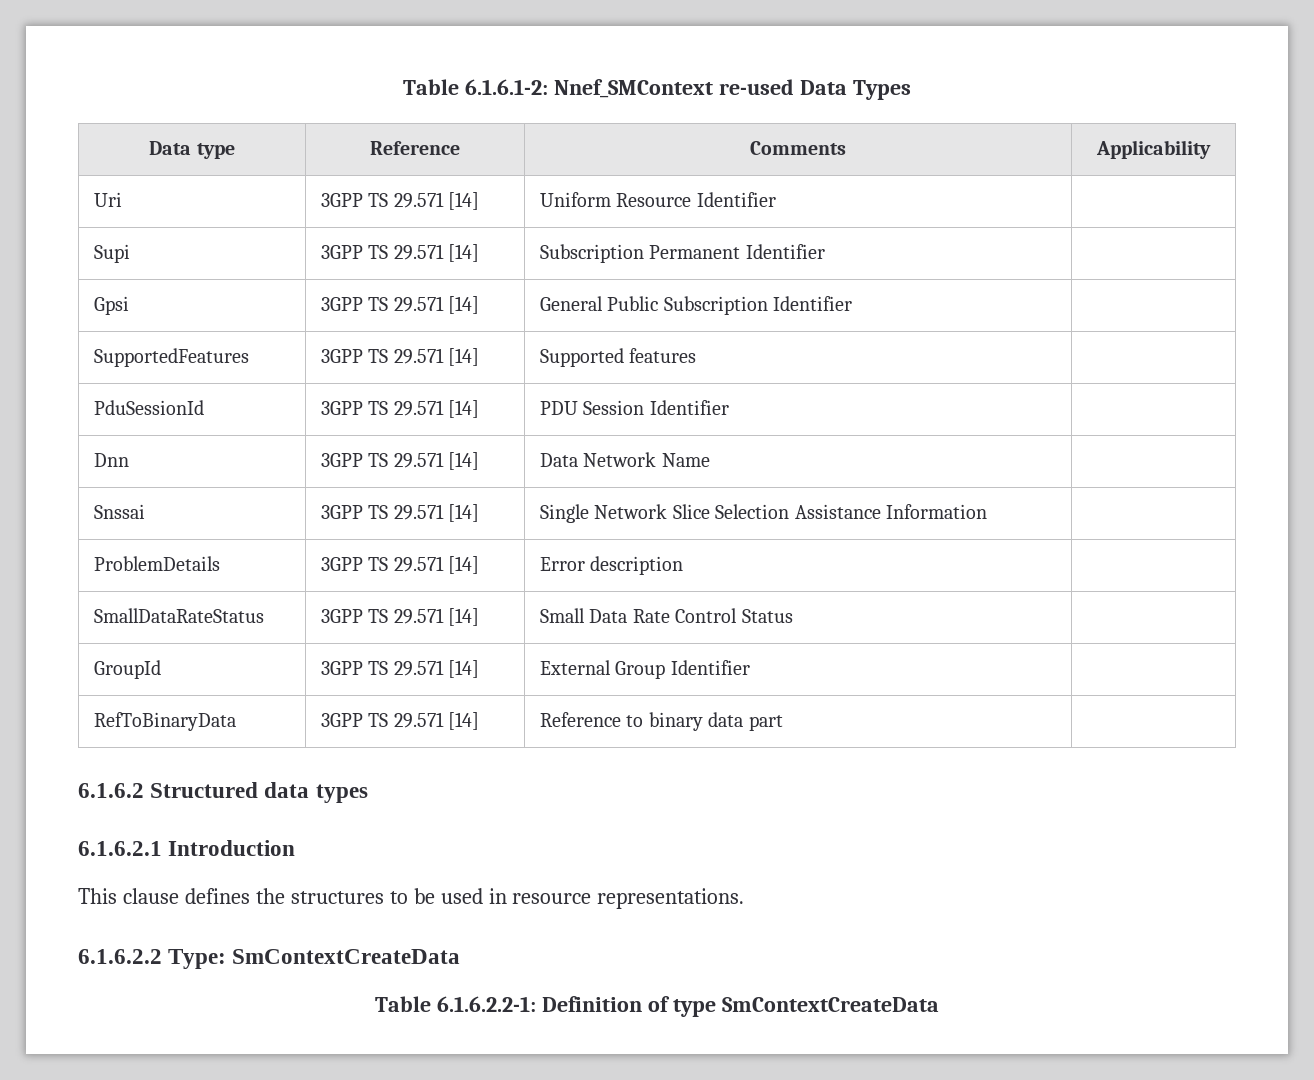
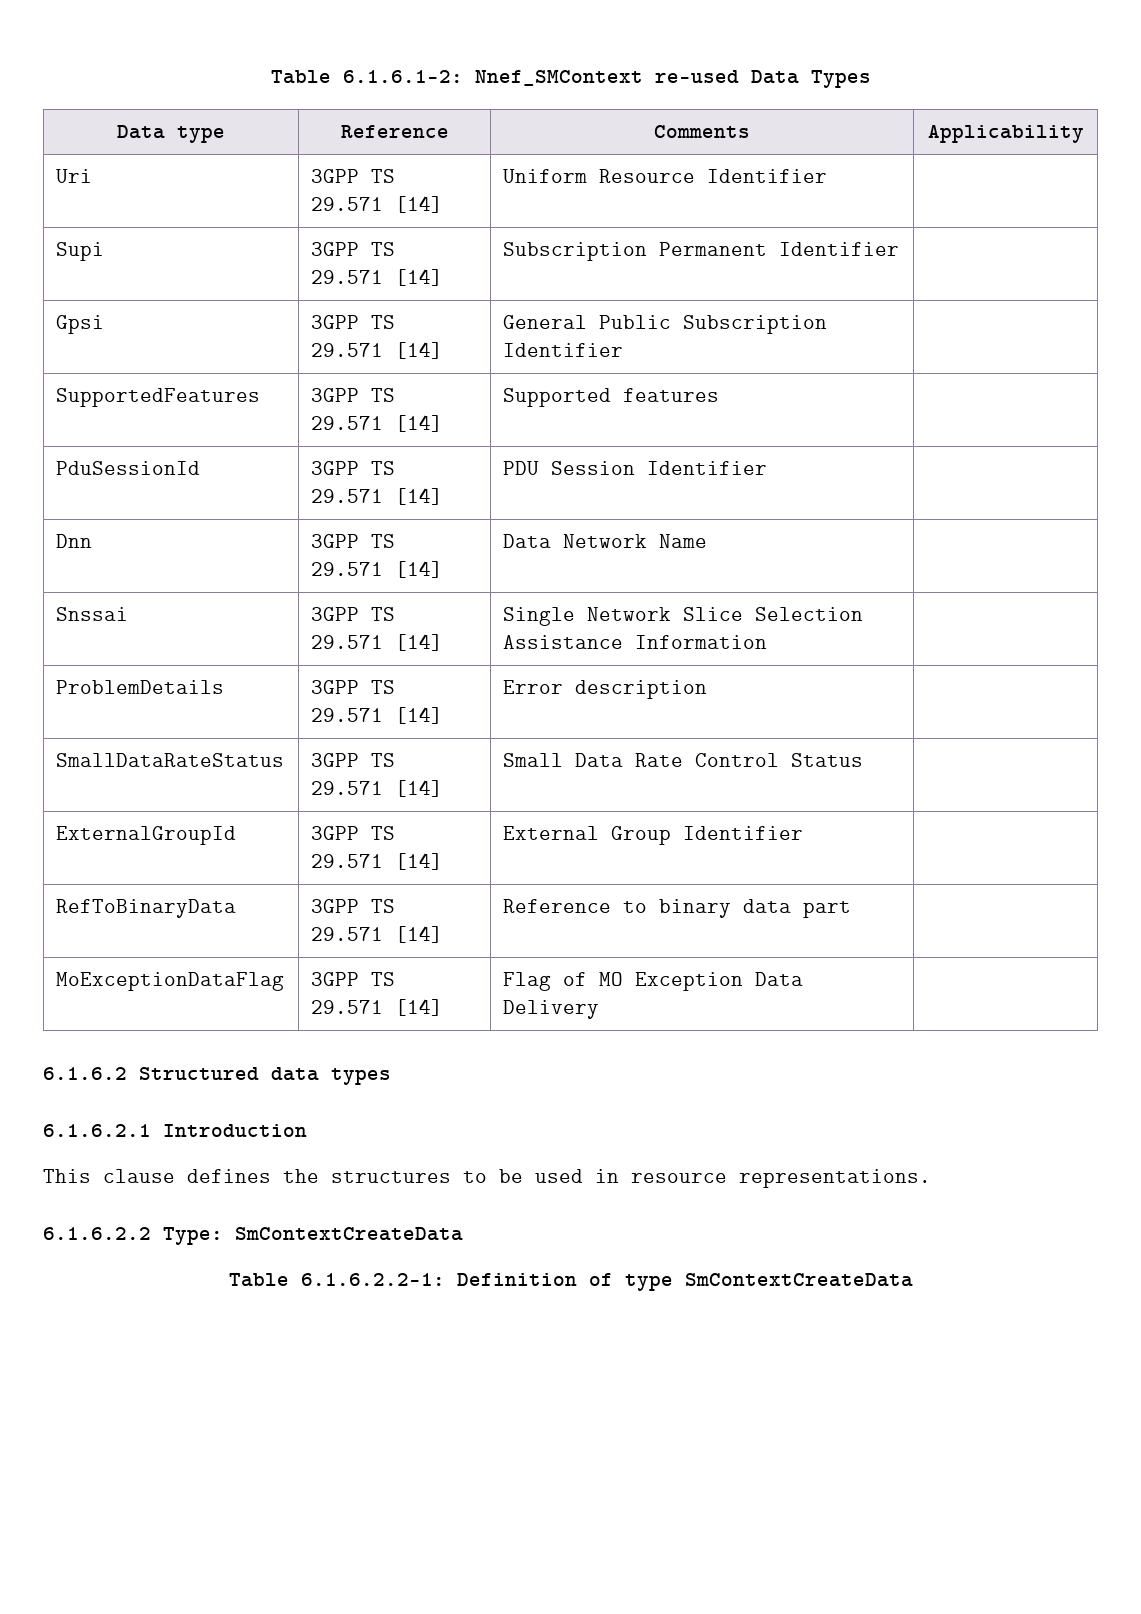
[93,660,161,679] GroupId -> [56,826,237,845] ExternalGroupId
(783, 723) none -> [56,972,285,991] [311,972,396,986] [311,999,444,1016] [503,972,804,991] [503,1000,600,1019] // MoExceptionDataFlag | 3GPP TS 29.571 [14] | Flag of MO Exception Data Delivery |

